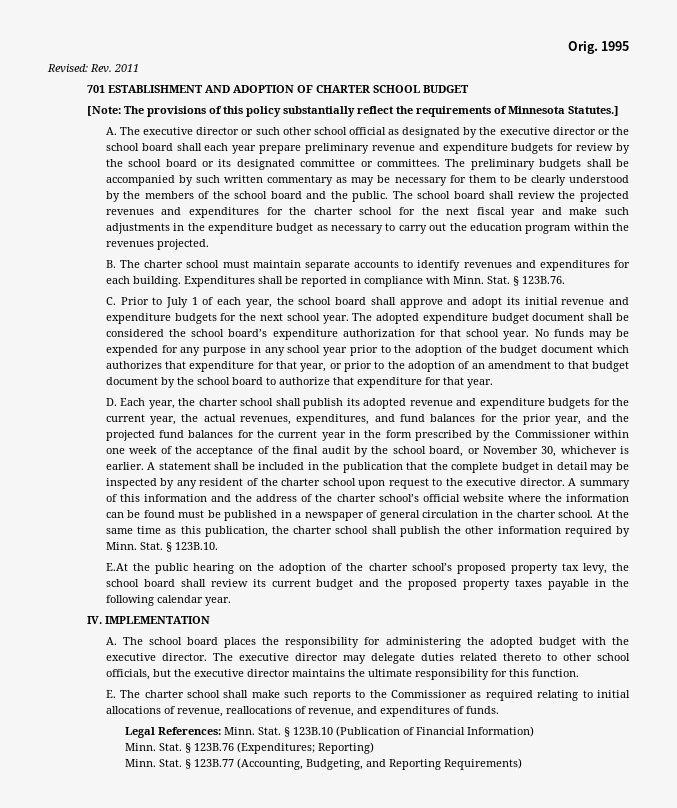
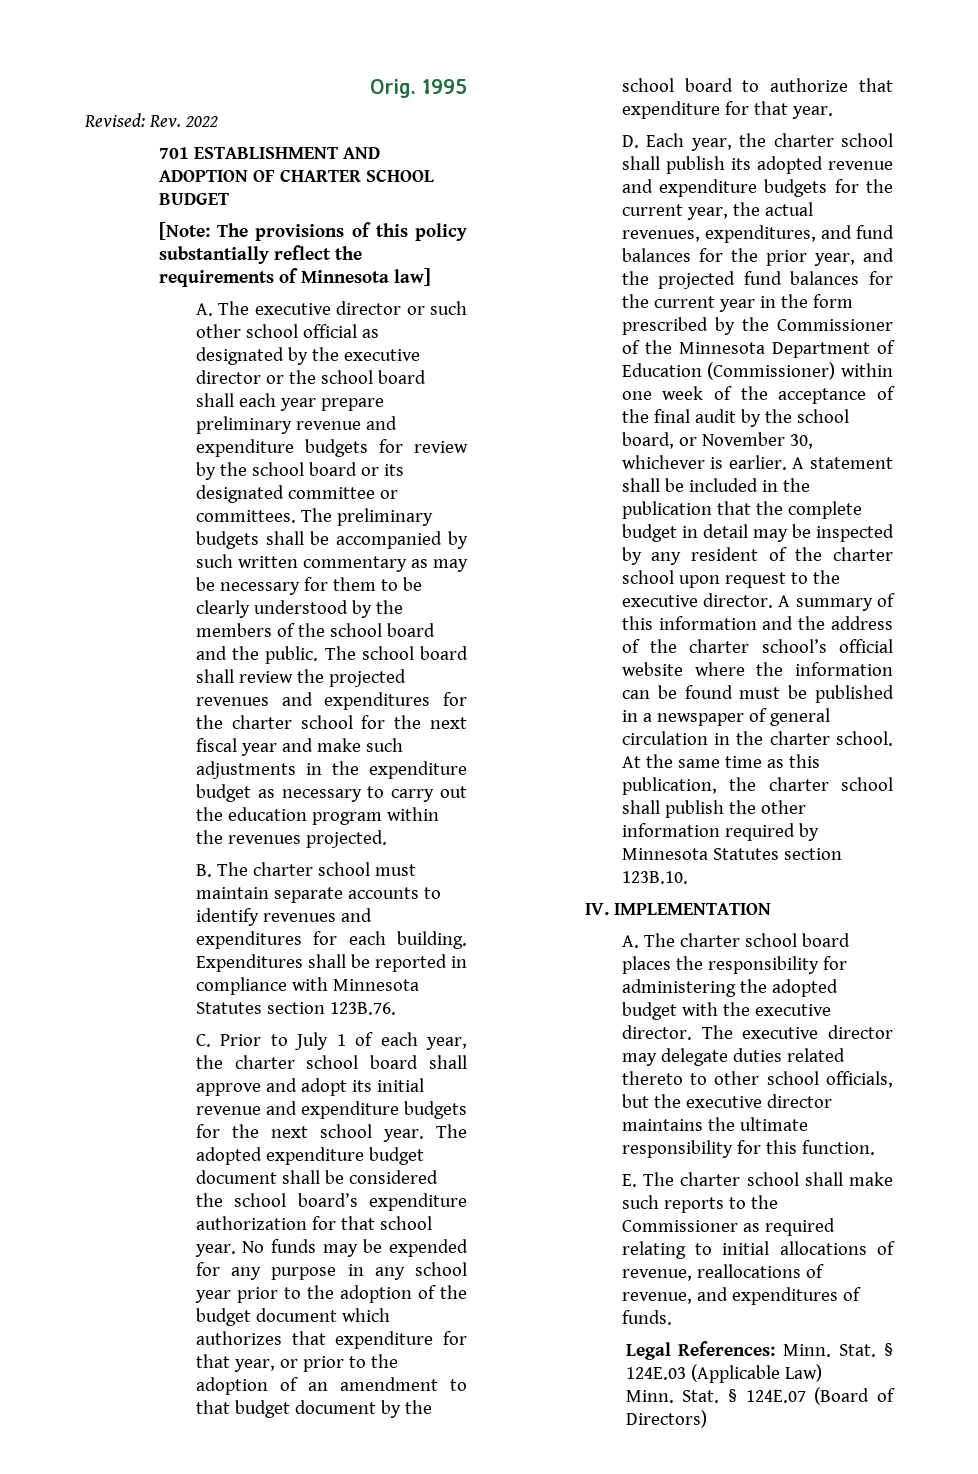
[114,64,139,72] 2011 -> [184,116,218,127] 2022
[567,106,619,116] Statutes.] -> [393,268,431,286] law]
[452,276,519,286] Minn. Stat. § -> [332,979,419,991] [195,1002,325,1014] Minnesota Statutes section
(294, 301) none -> [234,1055,295,1069] charter
(591, 434) none -> [621,340,895,358] [621,362,836,380] of the Minnesota Department of Education (Commissioner)
[105,542,218,552] [105,563,630,574] [105,579,629,590] [105,595,231,606] Minn. Stat. § 123B.10. // E.At the public hearing on the adoption of the charter school’s proposed property tax levy, the school board shall review its current budget and the proposed property taxes payable in the following calendar year. -> [621,848,842,860] [621,871,688,884] Minnesota Statutes section 123B.10.
(143, 641) none -> [679,933,740,947] charter
[293,726,535,737] [125,742,375,754] [125,758,523,770] 123B.10 (Publication of Financial Information) // Minn. Stat. § 123B.76 (Expenditures; Reporting) // Minn. Stat. § 123B.77 (Accounting, Budgeting, and Reporting Requirements) -> [625,1364,822,1383] [625,1387,895,1405] [625,1410,707,1428] 124E.03 (Applicable Law) // Minn. Stat. § 124E.07 (Board of Directors)

